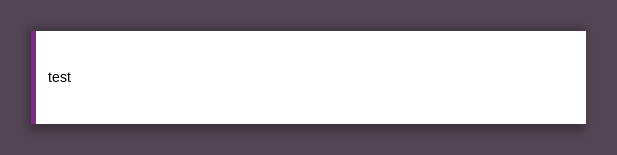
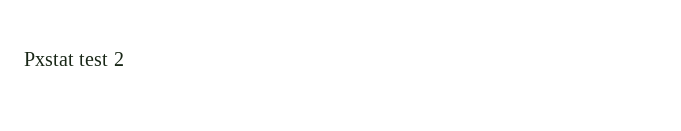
[48,72,71,82] test -> [24,52,124,66] Pxstat test 2

